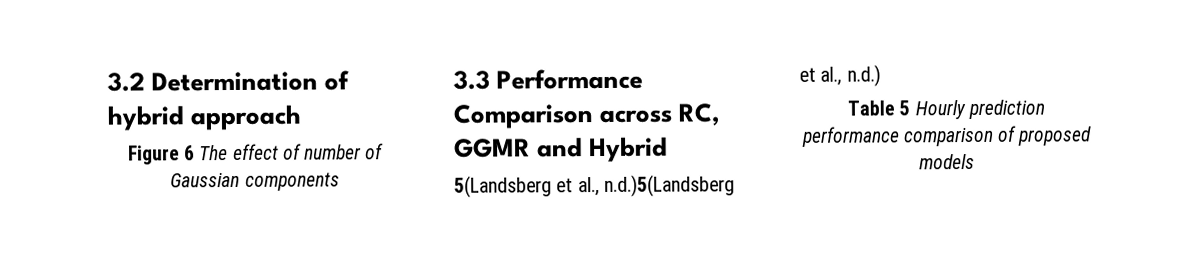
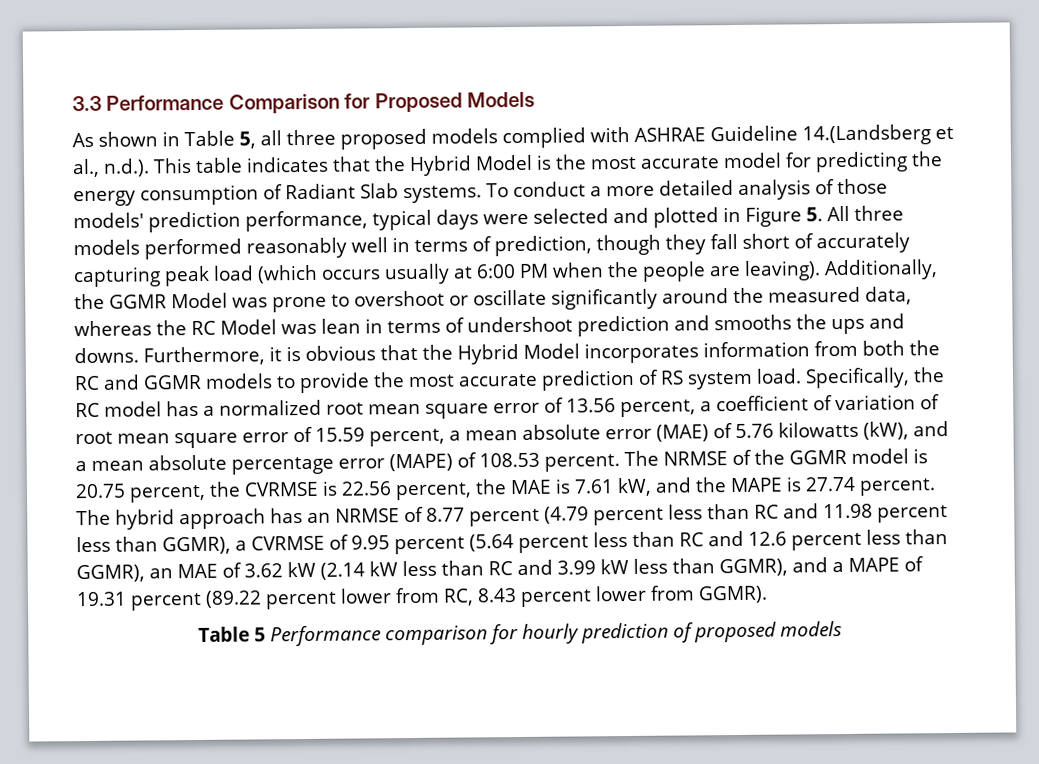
[107,70,350,92] [107,104,302,131] [127,143,385,165] [170,171,340,191] [453,68,644,90] [453,103,721,129] [454,136,669,163] [454,174,735,198] [799,64,881,87] [847,99,1045,120] [800,126,994,147] 3.2 Determination of hybrid approach // Figure 6 The effect of number of Gaussian components // 3.3 Performance Comparison across RC, GGMR and Hybrid // 5(Landsberg et al., n.d.)5(Landsberg et al., n.d.) // Table 5 Hourly prediction performance comparison -> [72,91,535,114] [72,124,954,150] [72,151,943,178] [73,178,888,207] [73,205,904,233] [73,232,910,260] [73,259,938,288] [74,286,912,313] [74,313,905,337] [74,340,940,366] [74,367,945,394] [75,394,940,419] [75,421,949,449] [75,448,928,475] [75,476,936,503] [76,503,948,530] [76,529,948,555] [76,556,924,583] [76,585,768,611] [198,622,669,647] 3.3 Performance Comparison for Proposed Models // As shown in Table 5, all three proposed models complied with ASHRAE Guideline 14.(Landsberg et al., n.d.). This table indicates that the Hybrid Model is the most accurate model for predicting the energy consumption of Radiant Slab systems. To conduct a more detailed analysis of those models' prediction performance, typical days were selected and plotted in Figure 5. All three models performed reasonably well in terms of prediction, though they fall short of accurately capturing peak load (which occurs usually at 6:00 PM when the people are leaving). Additionally, the GGMR Model was prone to overshoot or oscillate significantly around the measured data, whereas the RC Model was lean in terms of undershoot prediction and smooths the ups and downs. Furthermore, it is obvious that the Hybrid Model incorporates information from both the RC and GGMR models to provide the most accurate prediction of RS system load. Specifically, the RC model has a normalized root mean square error of 13.56 percent, a coefficient of variation of root mean square error of 15.59 percent, a mean absolute error (MAE) of 5.76 kilowatts (kW), and a mean absolute percentage error (MAPE) of 108.53 percent. The NRMSE of the GGMR model is 20.75 percent, the CVRMSE is 22.56 percent, the MAE is 7.61 kW, and the MAPE is 27.74 percent. The hybrid approach has an NRMSE of 8.77 percent (4.79 percent less than RC and 11.98 percent less than GGMR), a CVRMSE of 9.95 percent (5.64 percent less than RC and 12.6 percent less than GGMR), an MAE of 3.62 kW (2.14 kW less than RC and 3.99 kW less than GGMR), and a MAPE of 19.31 percent (89.22 percent lower from RC, 8.43 percent lower from GGMR). // Table 5 Performance comparison for hourly prediction

